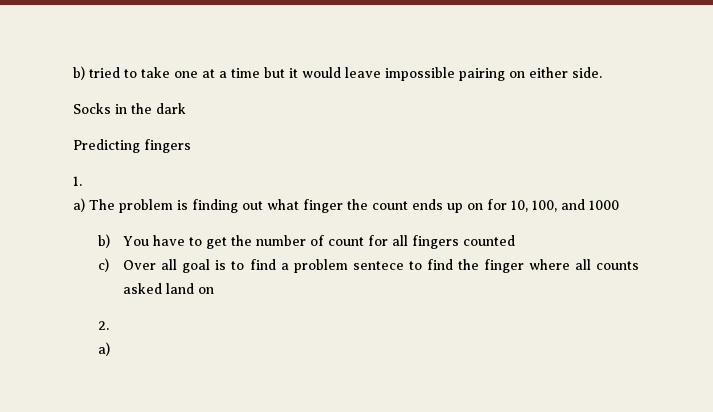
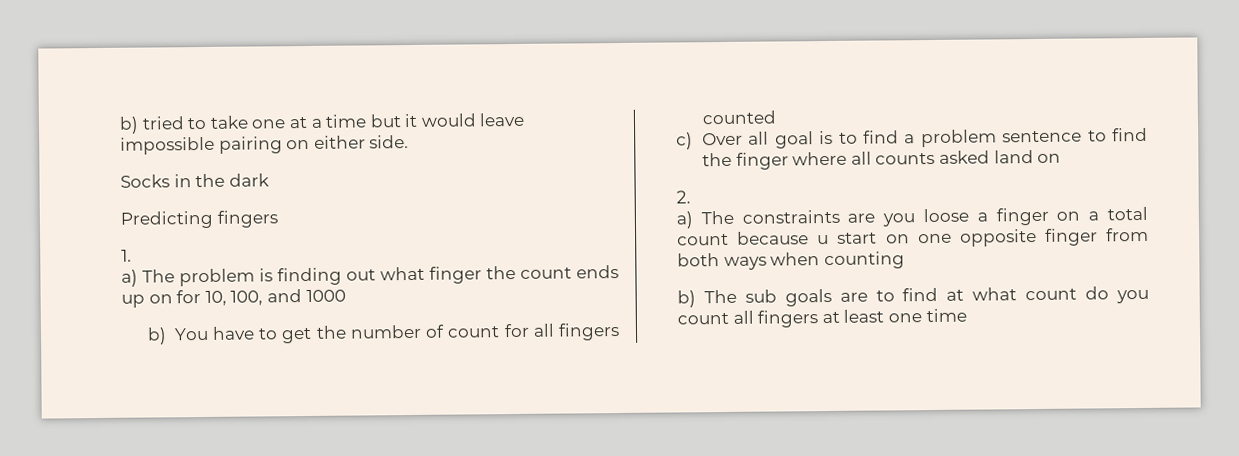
[352,261,404,270] sentece -> [1002,130,1083,143] sentence
(111, 349) none -> [700,206,1148,227] [676,227,1149,247] [676,251,905,271] [676,286,1149,308] [676,308,967,328] The constraints are you loose a finger on a total count because u start on one opposite finger from both ways when counting // b) The sub goals are to find at what count do you count all fingers at least one time

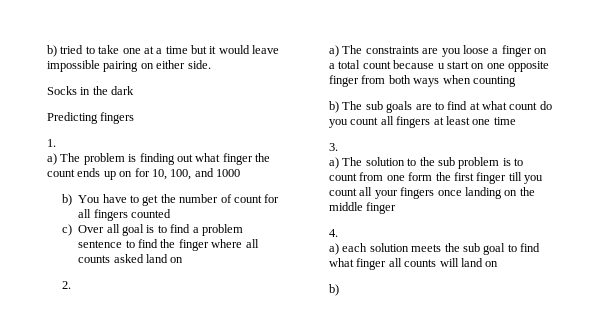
(967, 315) none -> [328,143,338,151] [328,157,523,169] [328,172,543,184] [328,187,535,199] [328,202,397,214] [328,229,338,237] [328,243,540,255] [328,258,499,270] [328,284,339,296] // 3. // a) The solution to the sub problem is to count from one form the first finger till you count all your fingers once landing on the middle finger // 4. // a) each solution meets the sub goal to find what finger all counts will land on // b)

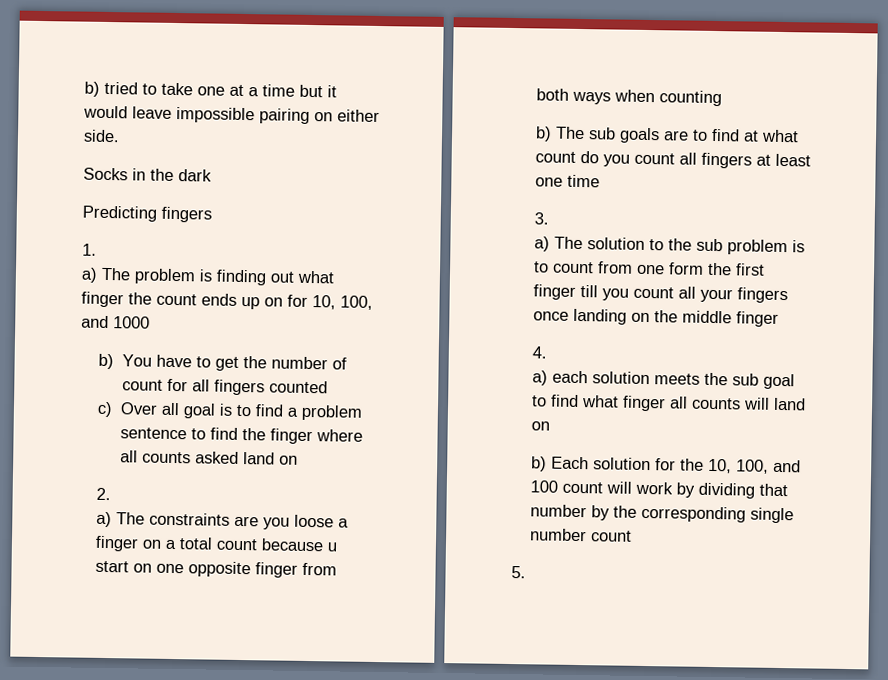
(339, 290) none -> [551,456,802,474] [530,480,789,499] [530,504,795,524] [530,528,633,542] [511,566,526,579] Each solution for the 10, 100, and 100 count will work by dividing that number by the corresponding single number count // 5.

